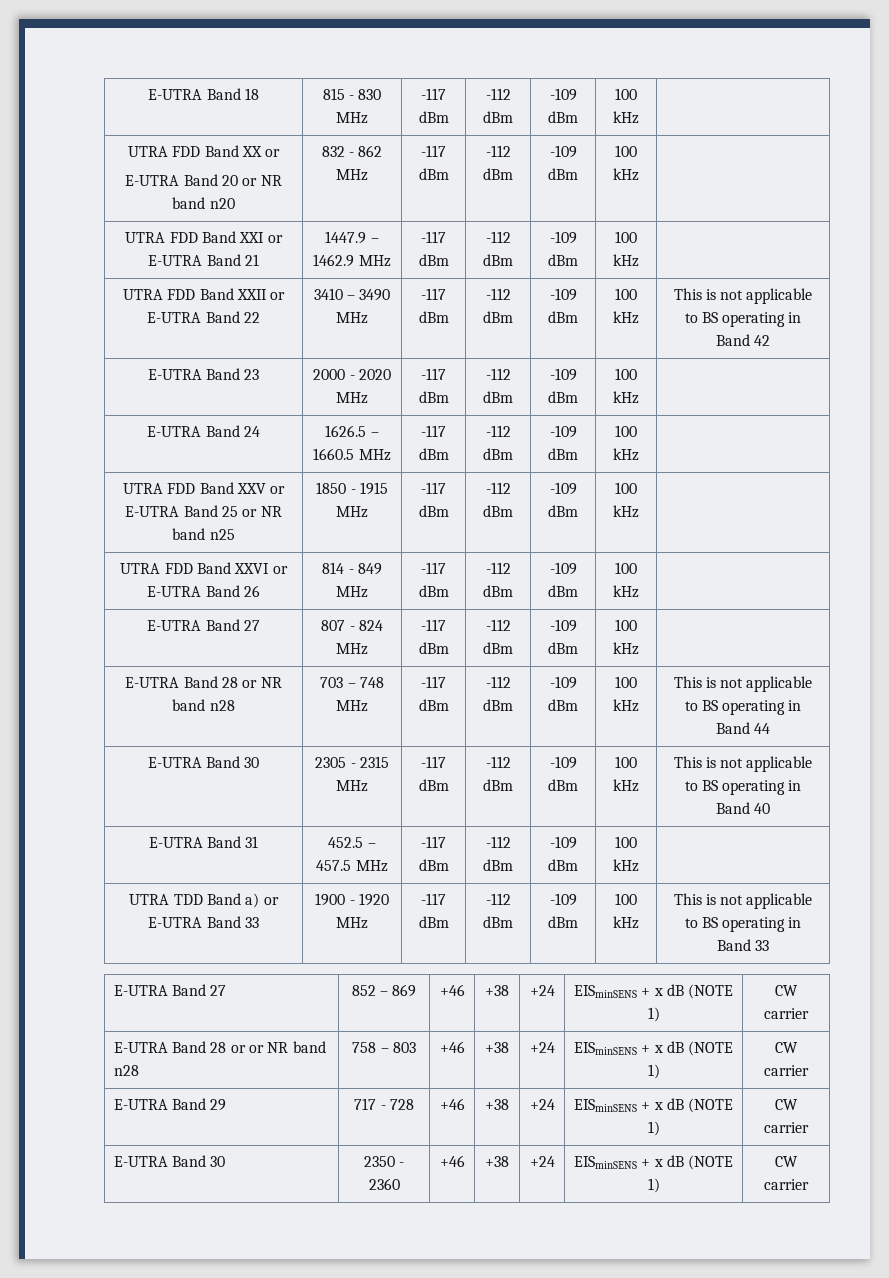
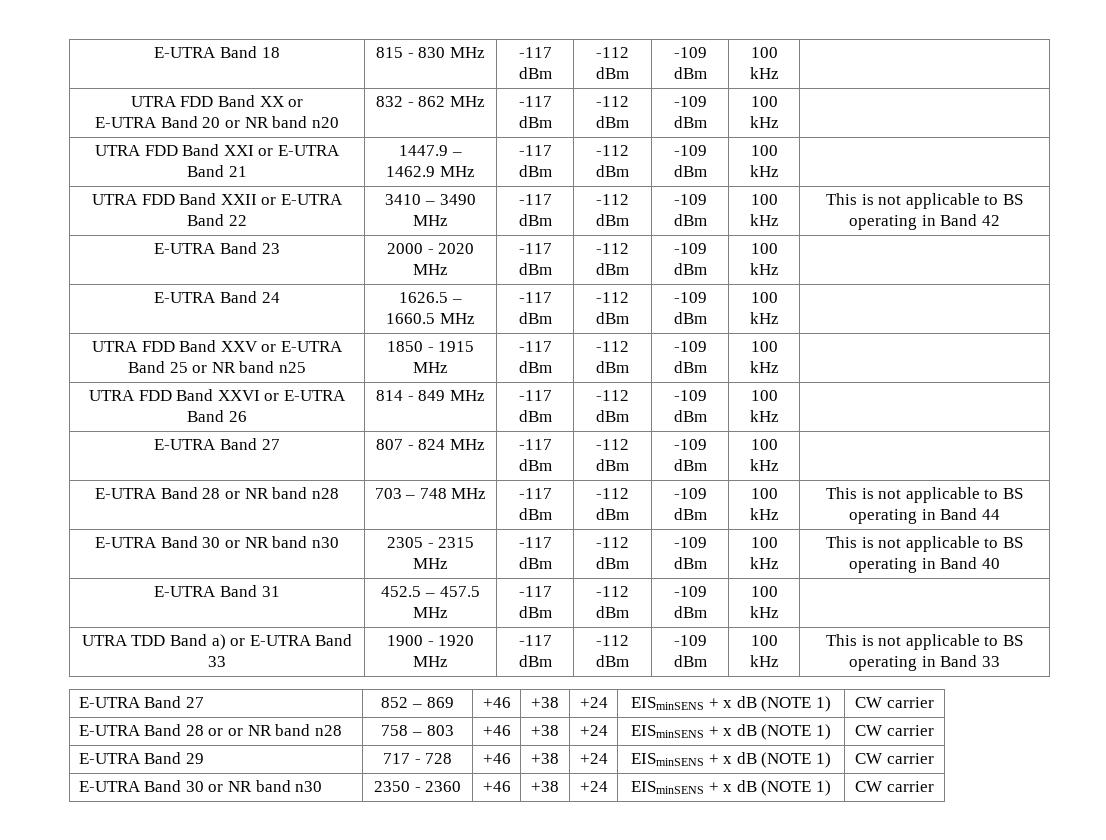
(260, 762) none -> [225,536,339,548] or NR band n30
(226, 1161) none -> [208,780,323,792] or NR band n30

